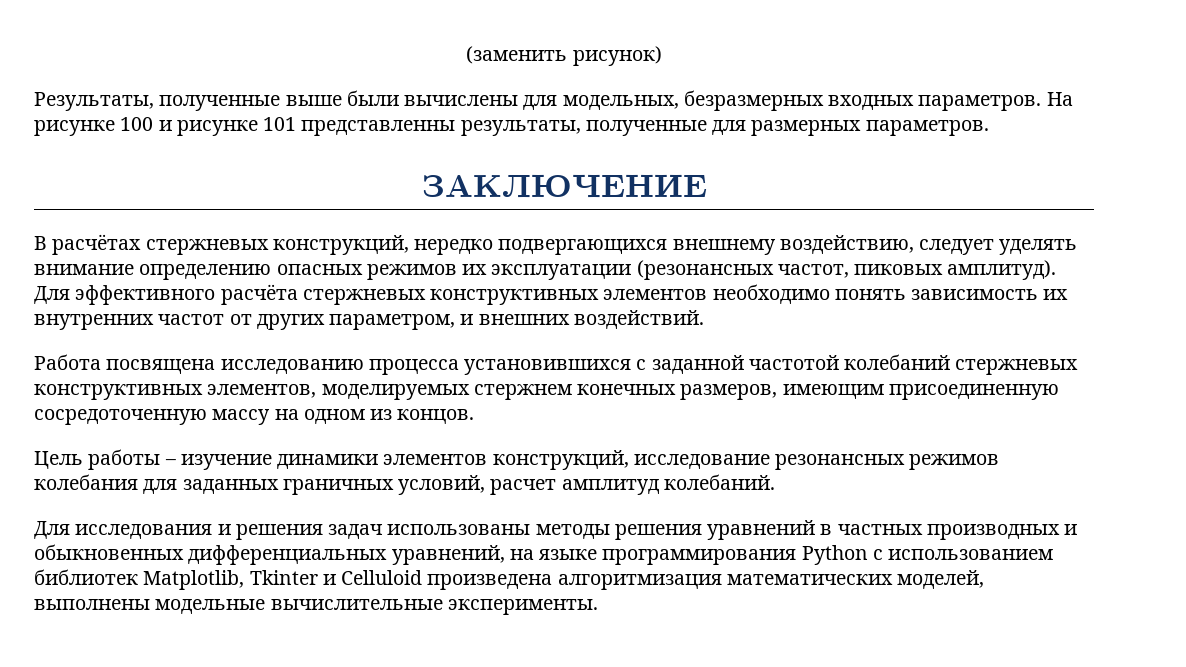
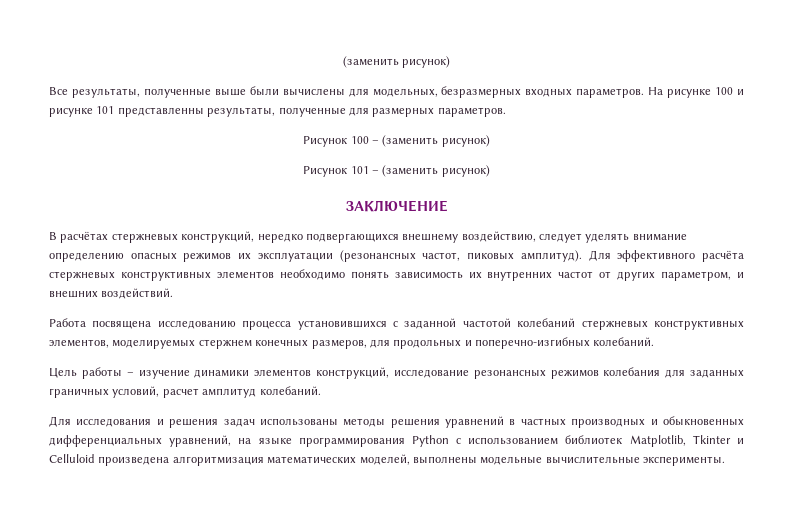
[466,46,662,66] [34,92,154,111] (заменить рисунок) // Результаты, -> [342,56,451,68] [49,87,140,98] (заменить рисунок) // Все результаты,
(989, 128) none -> [303,135,490,147] [303,165,490,177] // Рисунок 100 – (заменить рисунок) // Рисунок 101 – (заменить рисунок)
[782,384,1059,400] [34,409,475,425] имеющим присоединенную сосредоточенную массу на одном из концов. -> [369,337,655,349] для продольных и поперечно-изгибных колебаний.

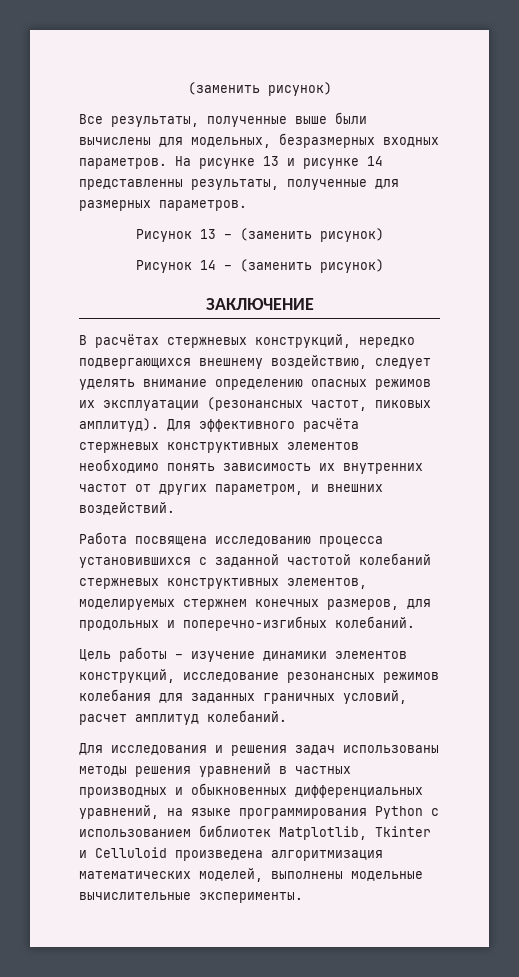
[715,87,734,95] 100 -> [263,156,279,166] 13
[96,106,115,114] 101 -> [367,156,383,166] 14
[350,136,369,144] 100 -> [199,229,216,239] 13
[350,166,369,174] 101 -> [199,260,216,270] 14

